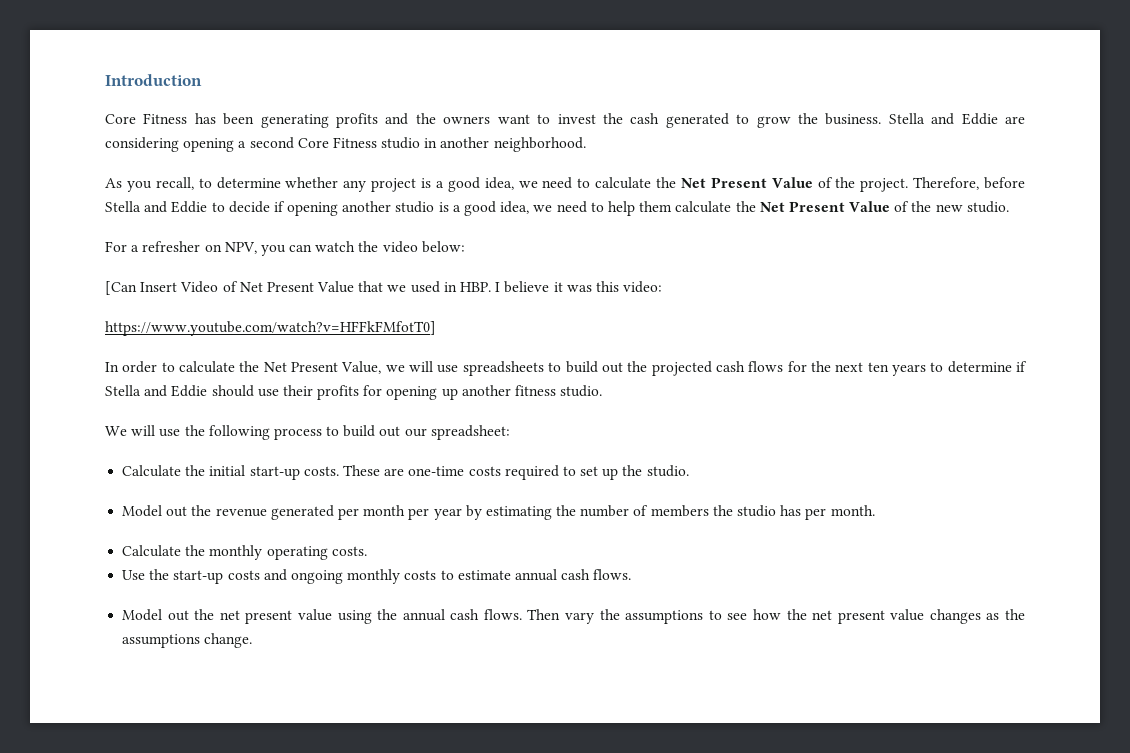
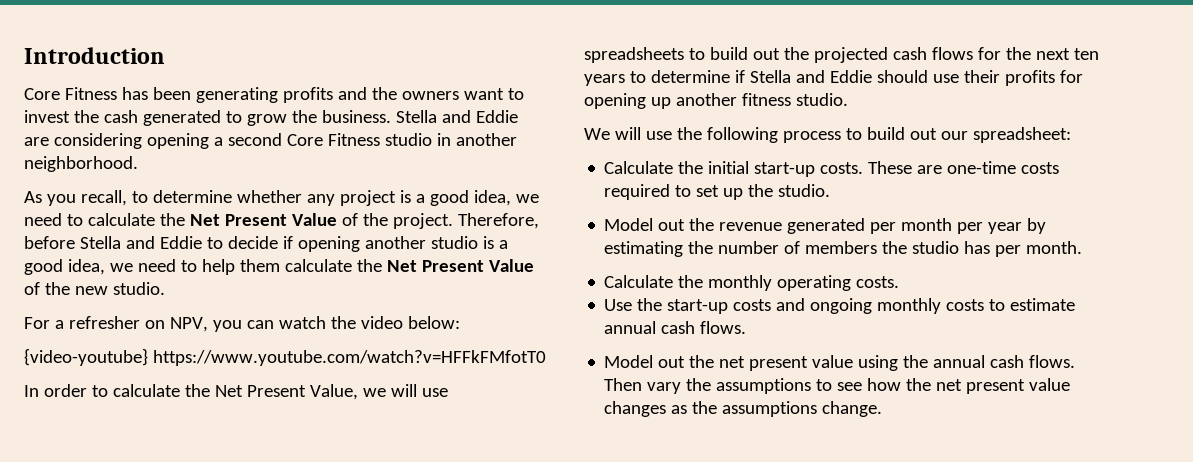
[105,281,663,295] [105,321,436,336] [Can Insert Video of Net Present Value that we used in HBP. I believe it was this video: // https://www.youtube.com/watch?v=HFFkFMfotT0] -> [24,348,546,366] {video-youtube} https://www.youtube.com/watch?v=HFFkFMfotT0

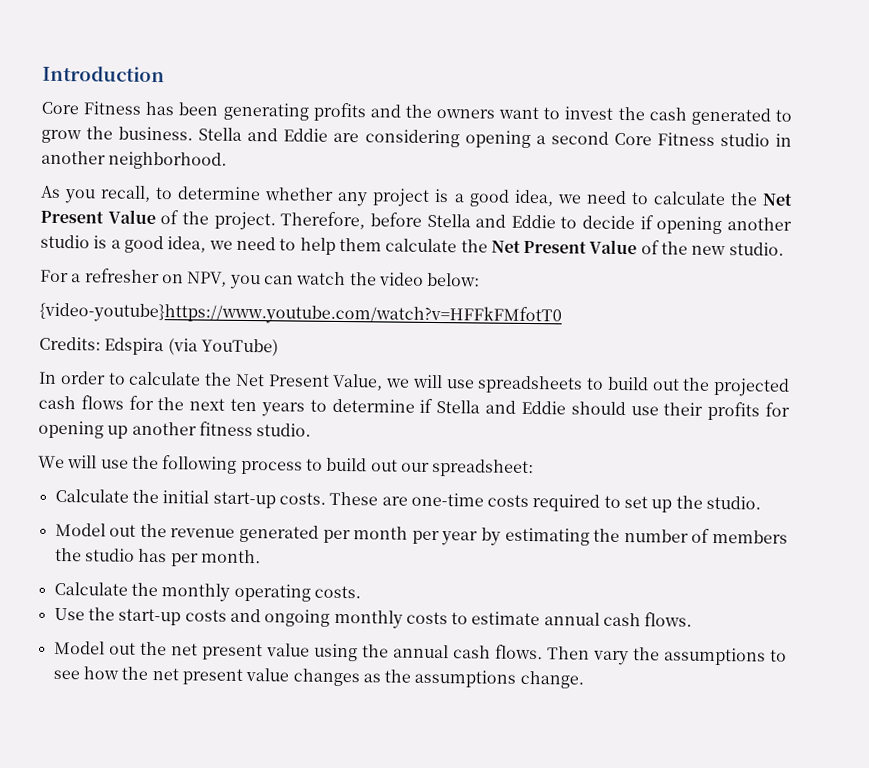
[24,348,546,366] {video-youtube} https://www.youtube.com/watch?v=HFFkFMfotT0 -> [39,301,562,327] [39,336,279,357] {video-youtube}https://www.youtube.com/watch?v=HFFkFMfotT0 // Credits: Edspira (via YouTube)

